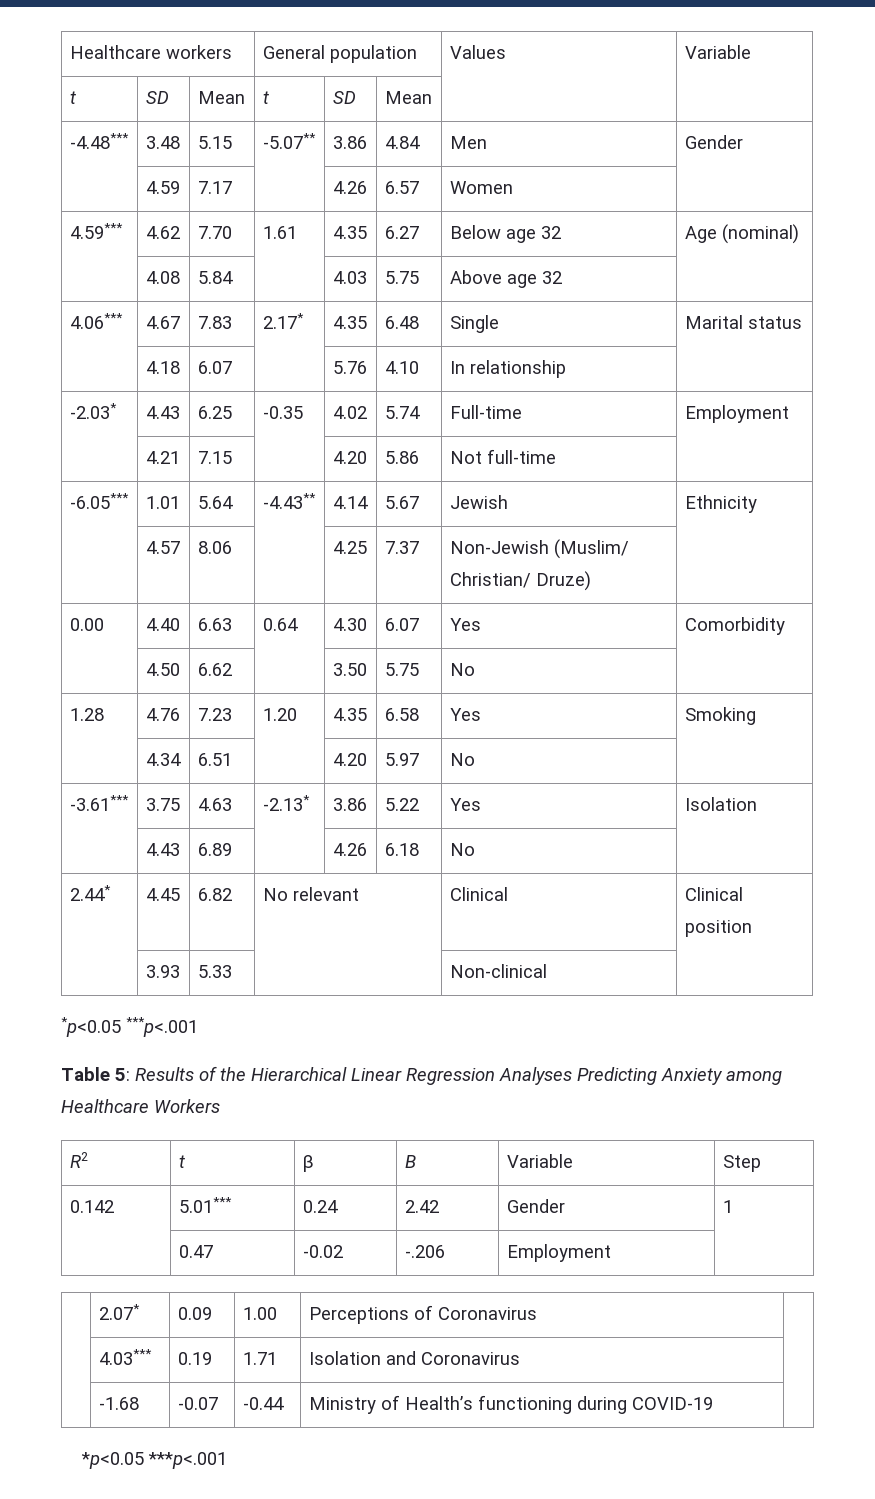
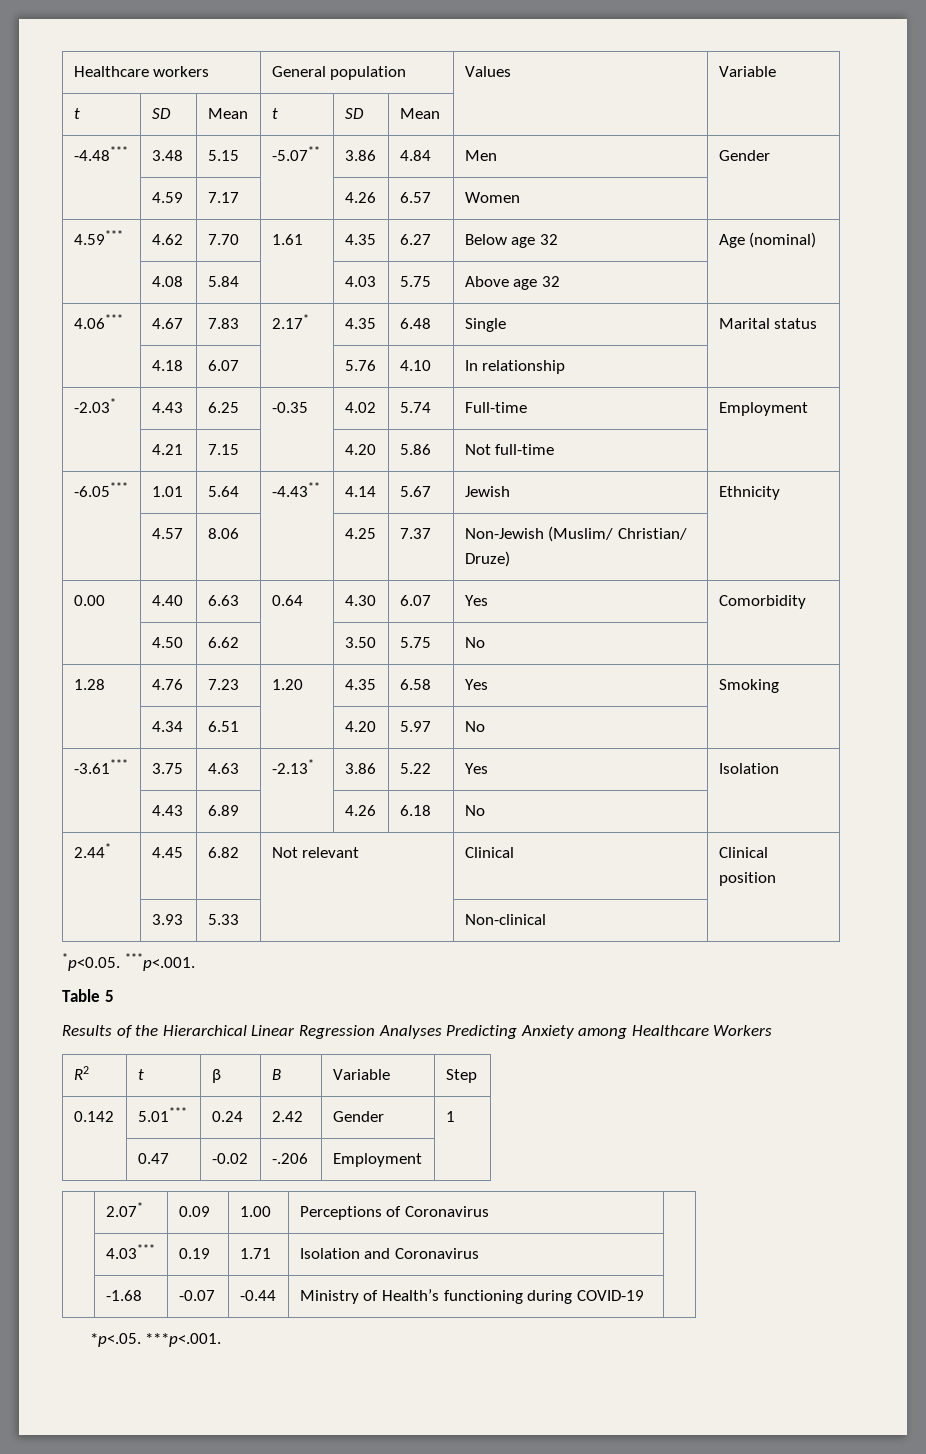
[262,888,288,901] No -> [271,847,298,858] Not
[61,1017,198,1037] *p<0.05 ***p<.001 -> [62,953,195,971] *p<0.05. ***p<.001.
[115,1068,130,1081] 5: -> [104,990,114,1002] 5 //
[80,1452,227,1469] *p<0.05 ***p<.001 -> [89,1333,222,1347] *p<.05. ***p<.001.

